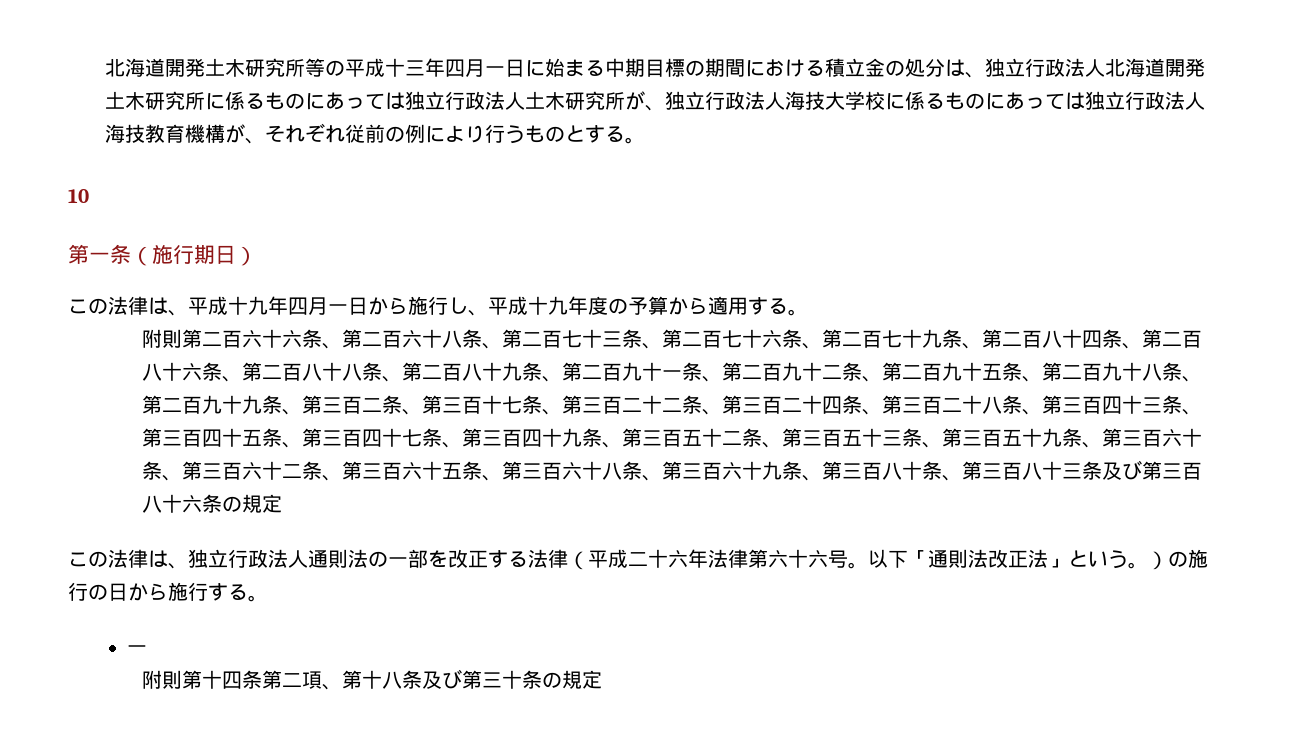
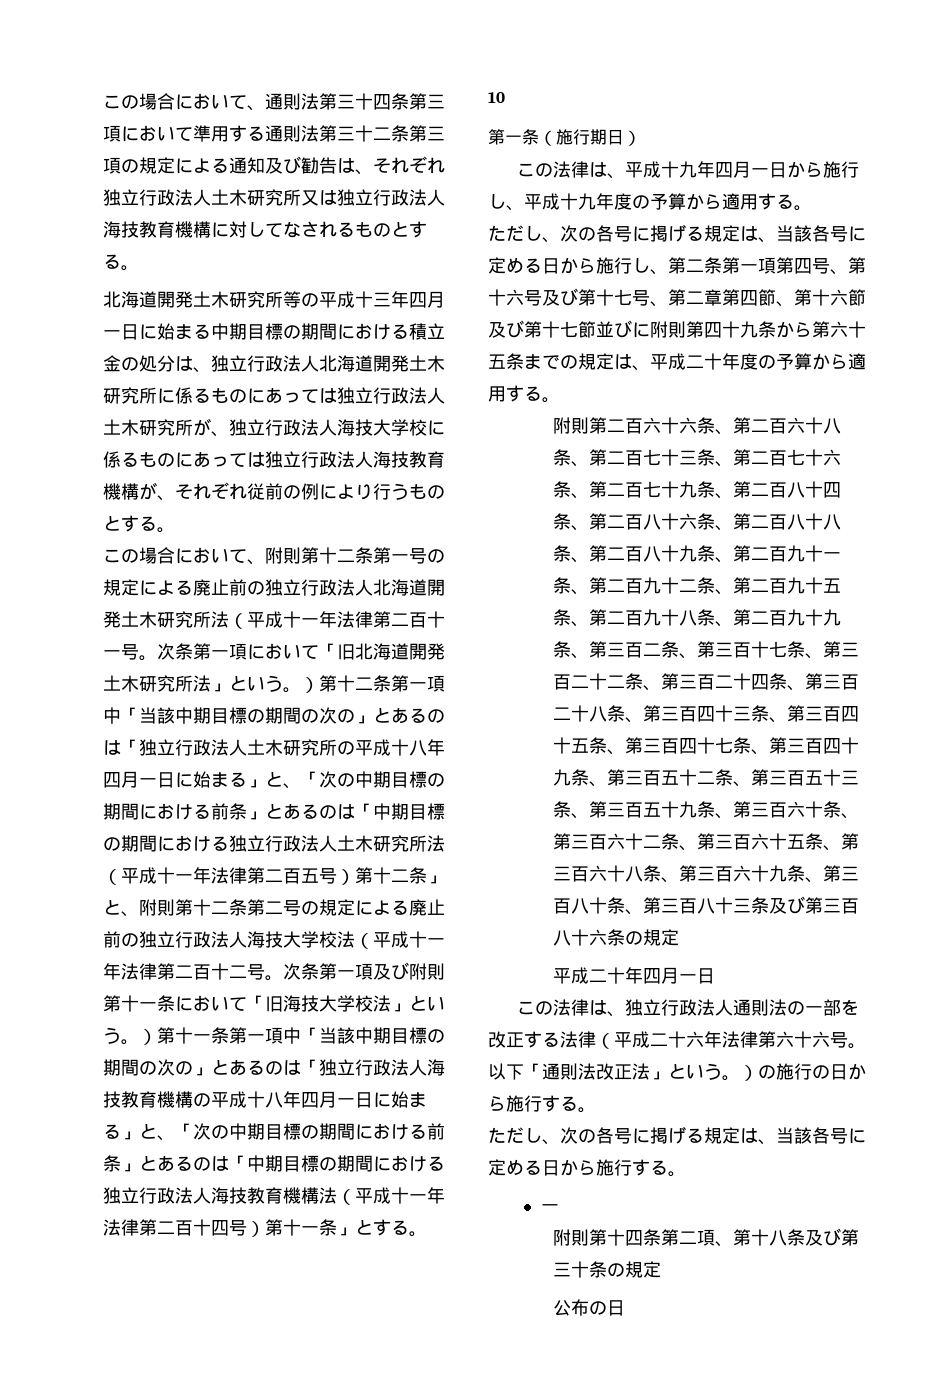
(104, 67) none -> [102,93,445,111] [102,125,445,142] [102,156,445,175] [102,189,445,206] [102,221,427,238] [102,254,139,271] この場合において、通則法第三十四条第三項において準用する通則法第三十二条第三項の規定による通知及び勧告は、それぞれ独立行政法人土木研究所又は独立行政法人海技教育機構に対してなされるものとする。 //
(645, 140) none -> [102,547,445,565] [102,579,445,596] [102,611,445,629] [102,643,445,661] [102,675,445,693] [102,707,445,724] [102,739,445,756] [102,771,445,789] [102,803,445,820] [102,835,445,852] [102,867,445,885] [102,899,445,917] [102,931,445,949] [102,962,445,981] [102,995,445,1012] [102,1027,445,1045] [102,1059,445,1076] [102,1091,427,1108] [102,1123,445,1141] [102,1155,445,1172] [102,1187,445,1205] [102,1219,427,1237] // この場合において、附則第十二条第一号の規定による廃止前の独立行政法人北海道開発土木研究所法（平成十一年法律第二百十一号。次条第一項において「旧北海道開発土木研究所法」という。）第十二条第一項中「当該中期目標の期間の次の」とあるのは「独立行政法人土木研究所の平成十八年四月一日に始まる」と、「次の中期目標の期間における前条」とあるのは「中期目標の期間における独立行政法人土木研究所法（平成十一年法律第二百五号）第十二条」と、附則第十二条第二号の規定による廃止前の独立行政法人海技大学校法（平成十一年法律第二百十二号。次条第一項及び附則第十一条において「旧海技大学校法」という。）第十一条第一項中「当該中期目標の期間の次の」とあるのは「独立行政法人海技教育機構の平成十八年四月一日に始まる」と、「次の中期目標の期間における前条」とあるのは「中期目標の期間における独立行政法人海技教育機構法（平成十一年法律第二百十四号）第十一条」とする。
(808, 312) none -> [488,224,866,243] [488,257,866,275] [488,288,866,307] [488,320,866,338] [488,353,866,371] [488,385,560,403] // ただし、次の各号に掲げる規定は、当該各号に定める日から施行し、第二条第一項第四号、第十六号及び第十七号、第二章第四節、第十六節及び第十七節並びに附則第四十九条から第六十五条までの規定は、平成二十年度の予算から適用する。
(282, 503) none -> [553,967,716,984] // 平成二十年四月一日
(268, 598) none -> [488,1126,866,1145] [488,1159,686,1177] // ただし、次の各号に掲げる規定は、当該各号に定める日から施行する。
(602, 679) none -> [553,1299,626,1316] // 公布の日

